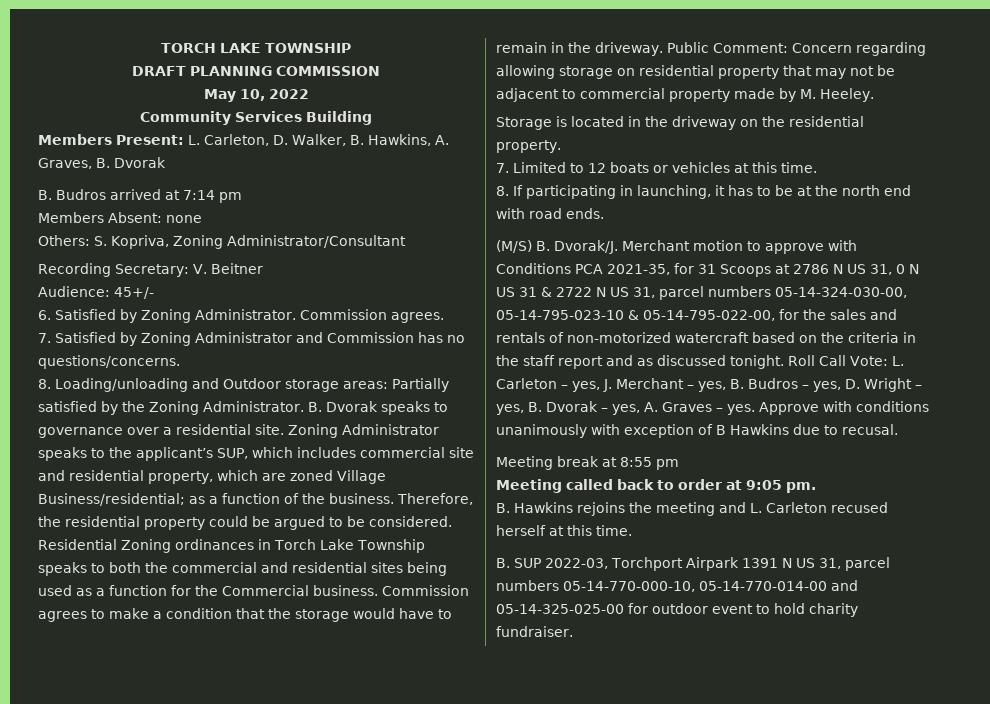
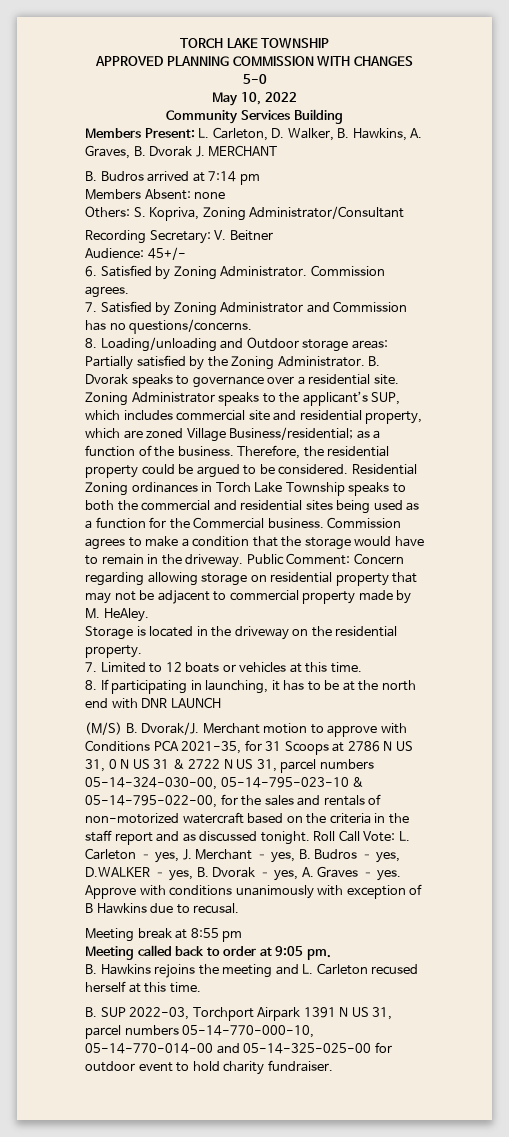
[132,66,186,76] DRAFT -> [95,56,164,66] APPROVED
(380, 71) none -> [317,56,413,67] [242,74,267,84] WITH CHANGES 5-0
(166, 162) none -> [195,145,278,157] J. MERCHANT
[820,88,874,102] Heeley. -> [103,608,149,622] HeAley.
[529,208,604,219] road ends. -> [141,697,221,708] DNR LAUNCH
[845,378,912,392] D. Wright -> [85,867,150,877] D.WALKER

